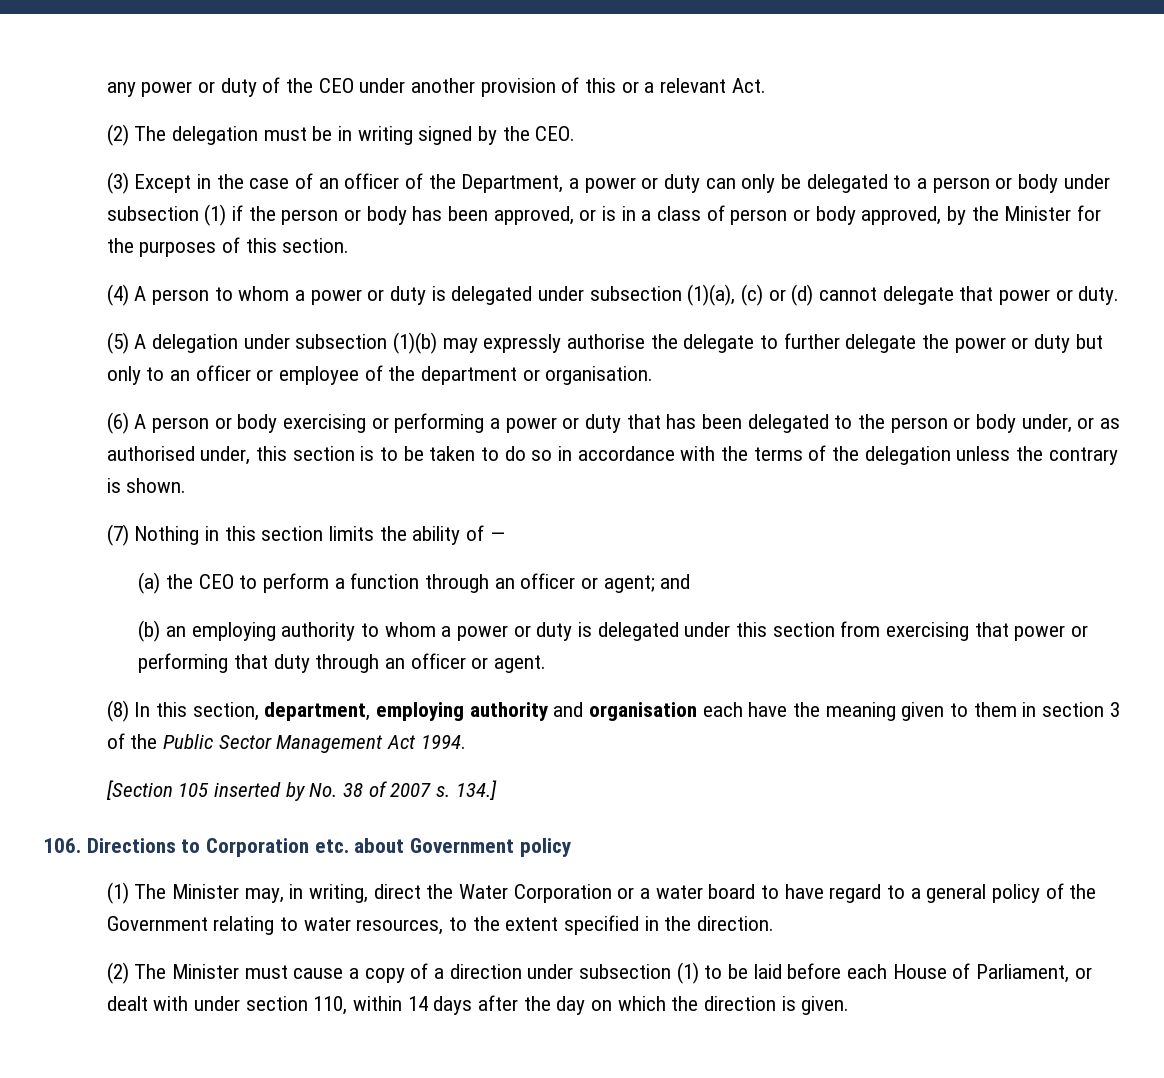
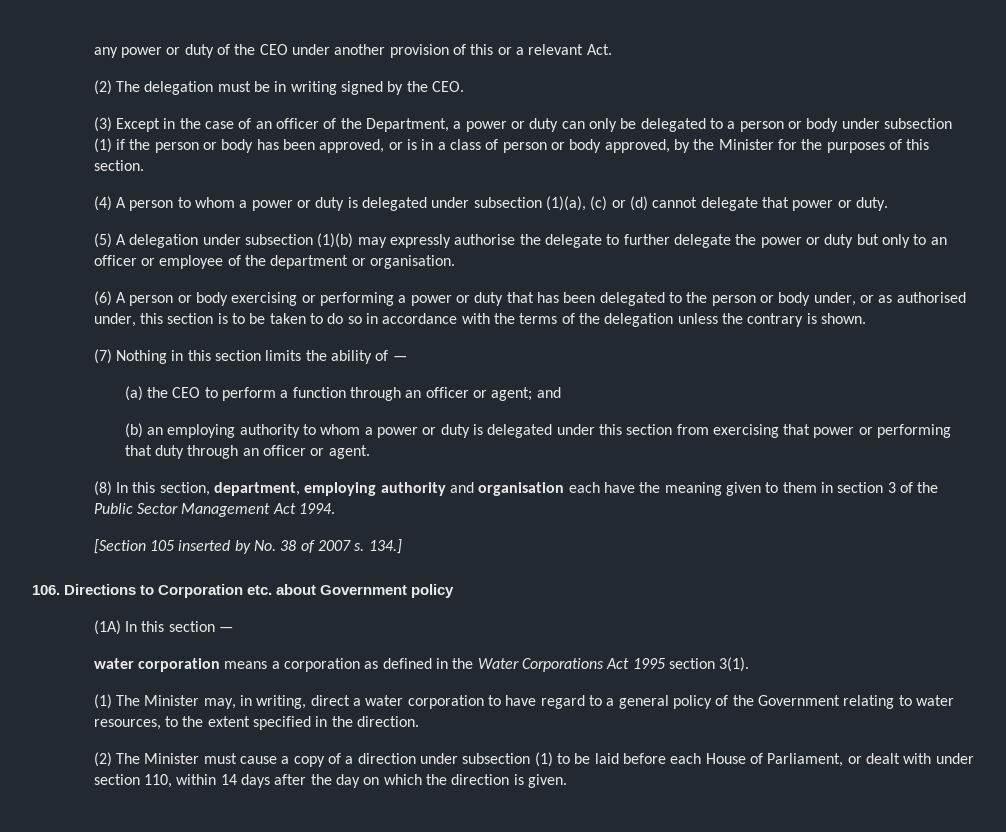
(571, 847) none -> [93,620,234,635] [93,657,750,672] // (1A) In this section — // water corporation means a corporation as defined in the Water Corporations Act 1995 section 3(1).
[426,884,635,903] the Water Corporation or -> (350, 700) none
[708,884,756,899] board -> [407,695,484,709] corporation

